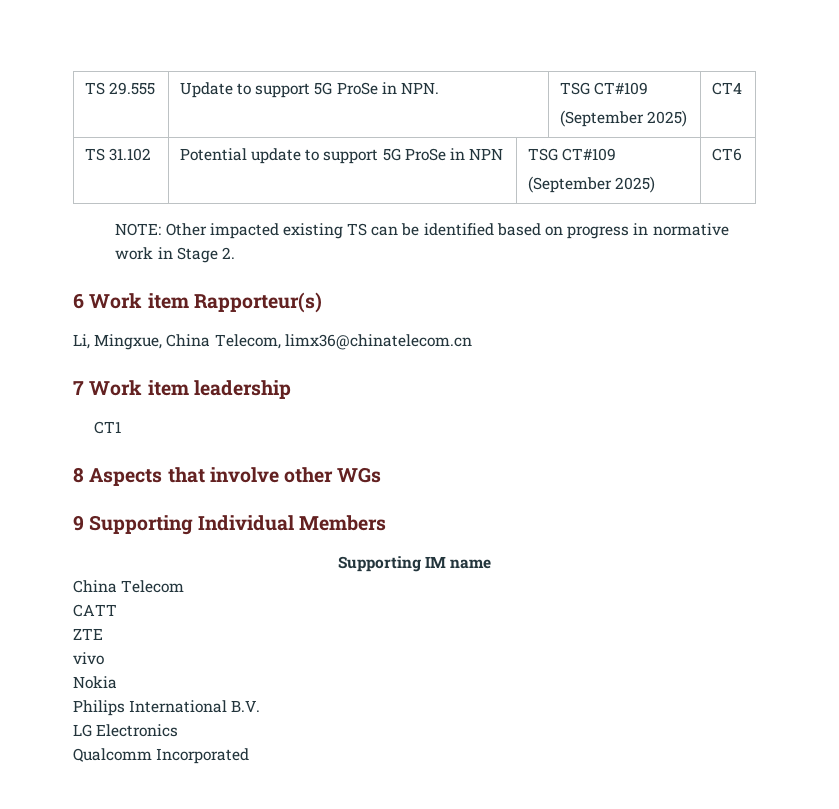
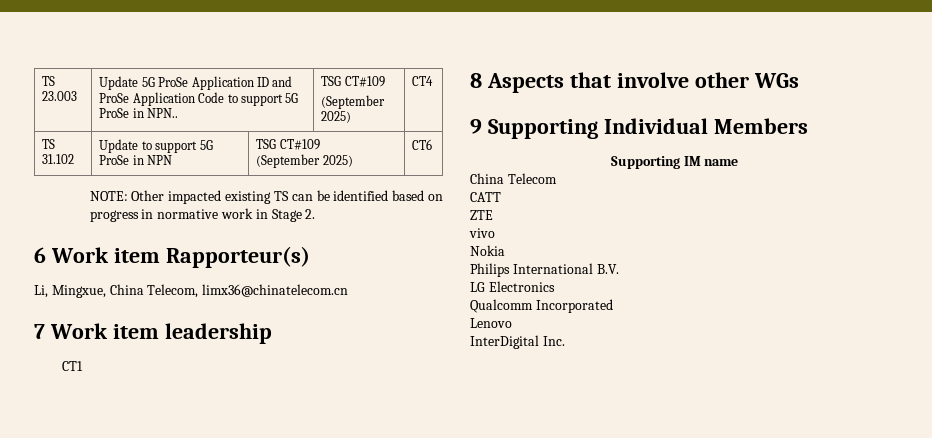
[84,82,156,95] [179,82,440,98] TS 29.555 | Update to support 5G ProSe in NPN. -> [42,76,56,86] [42,91,78,101] [99,76,293,90] [99,92,299,106] [99,108,179,118] TS 23.003 | Update 5G ProSe Application ID and ProSe Application Code to support 5G ProSe in NPN..
[179,148,302,164] Potential update -> [99,139,139,153] Update
(250, 756) none -> [470,318,512,328] [470,335,565,349] // Lenovo // InterDigital Inc.

